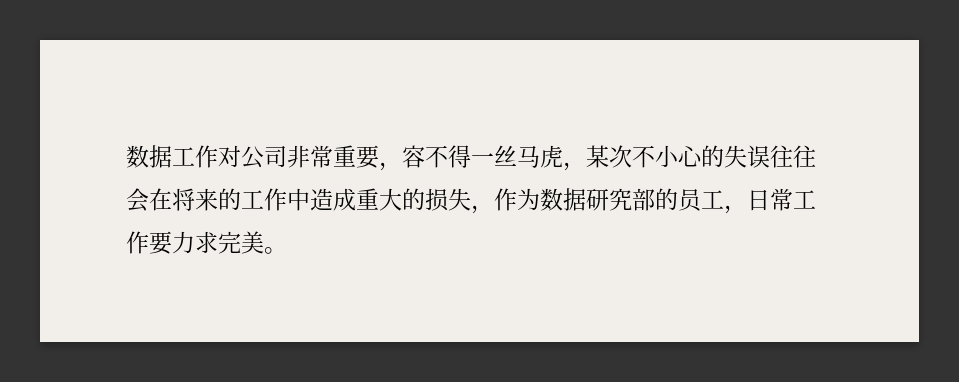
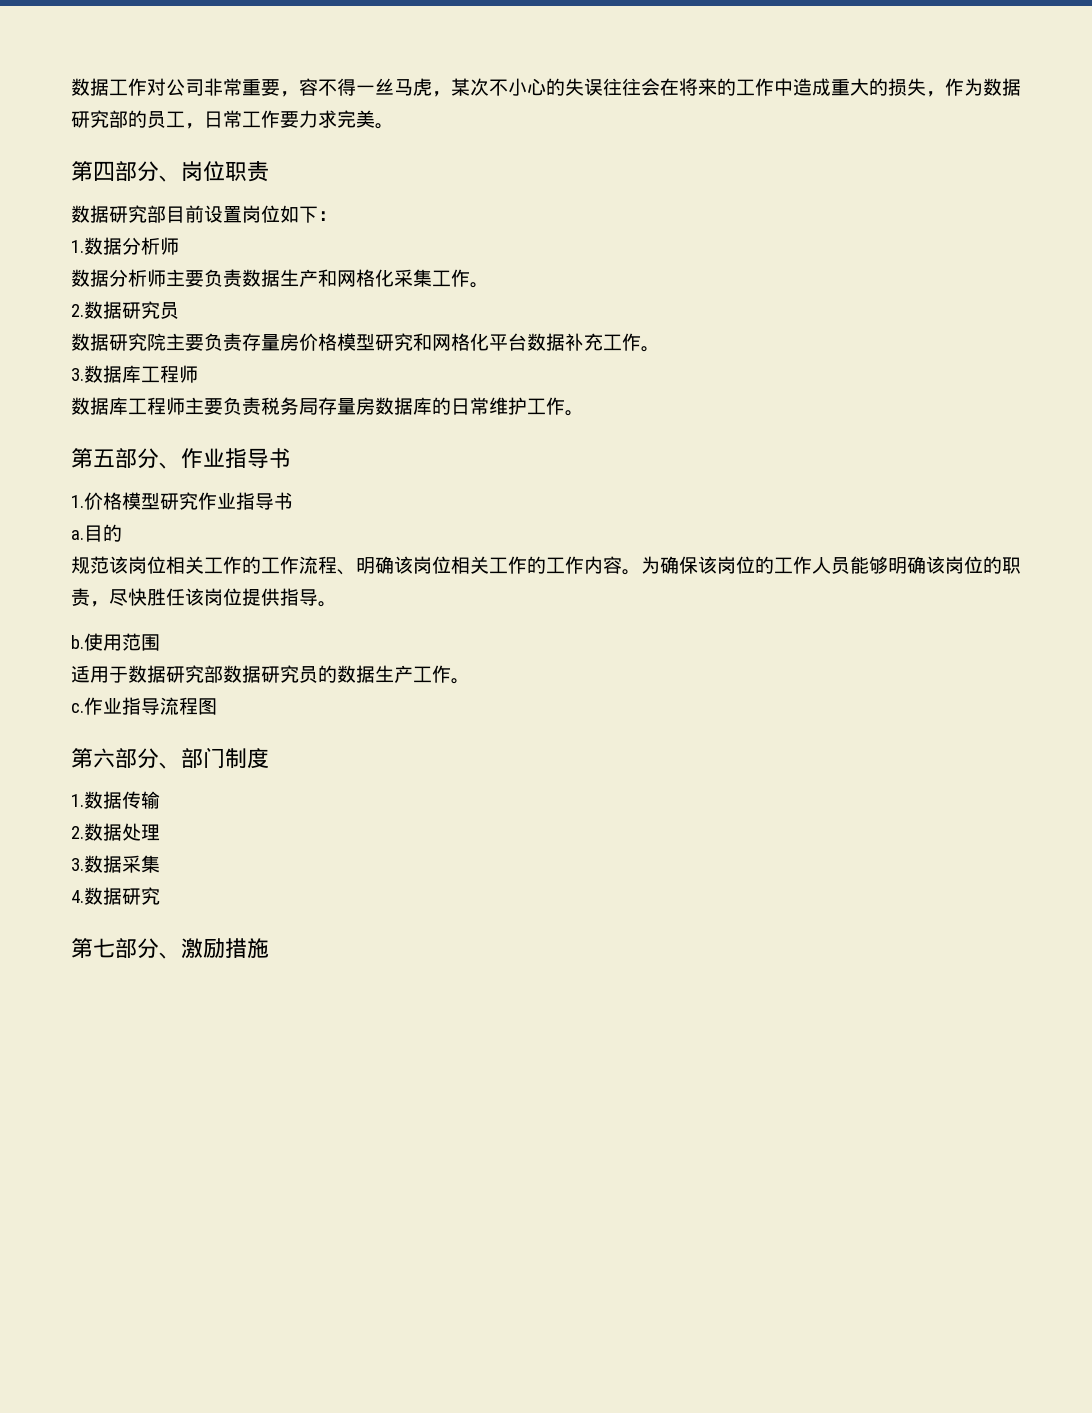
(287, 250) none -> [71,161,269,182] [71,205,337,223] [71,237,179,255] [71,269,489,288] [71,301,179,319] [71,333,660,352] [71,365,198,383] [71,397,584,416] [71,448,291,469] [71,492,293,510] [71,524,122,542] [71,556,1021,575] [71,588,337,607] [71,633,160,651] [71,665,470,684] [71,697,217,715] [71,747,269,769] [71,791,160,809] [71,823,160,841] [71,855,160,873] [71,887,160,905] [71,938,269,959] // 第四部分、岗位职责 // 数据研究部目前设置岗位如下： // 1.数据分析师 // 数据分析师主要负责数据生产和网格化采集工作。 // 2.数据研究员 // 数据研究院主要负责存量房价格模型研究和网格化平台数据补充工作。 // 3.数据库工程师 // 数据库工程师主要负责税务局存量房数据库的日常维护工作。 // 第五部分、作业指导书 // 1.价格模型研究作业指导书 // a.目的 // 规范该岗位相关工作的工作流程、明确该岗位相关工作的工作内容。为确保该岗位的工作人员能够明确该岗位的职责，尽快胜任该岗位提供指导。 // b.使用范围 // 适用于数据研究部数据研究员的数据生产工作。 // c.作业指导流程图 // 第六部分、部门制度 // 1.数据传输 // 2.数据处理 // 3.数据采集 // 4.数据研究 // 第七部分、激励措施

